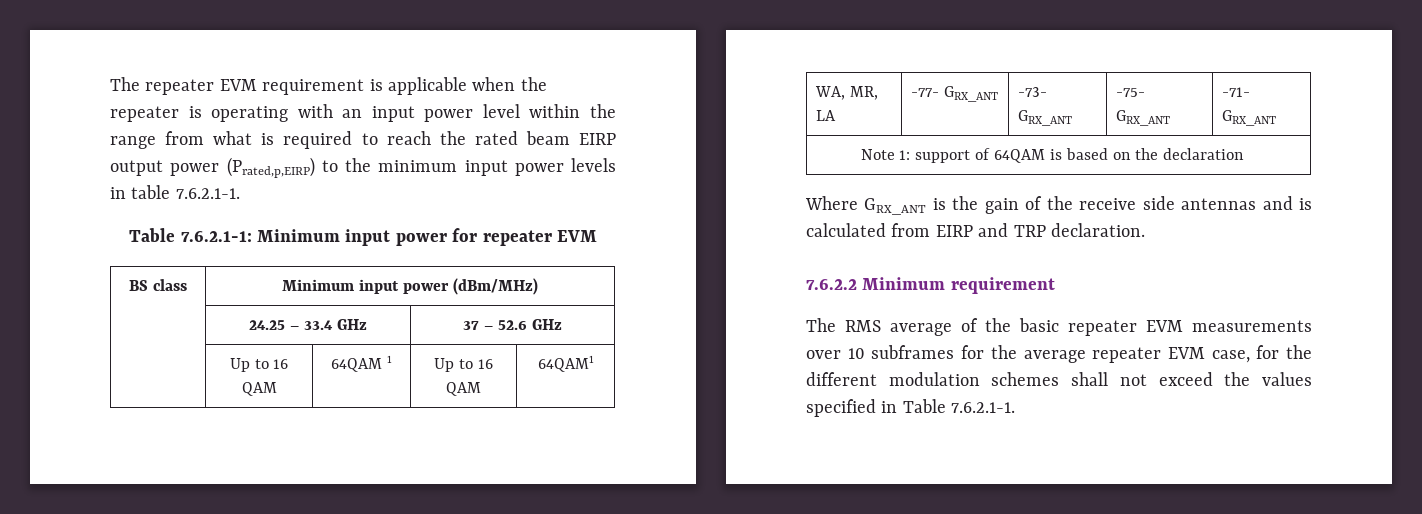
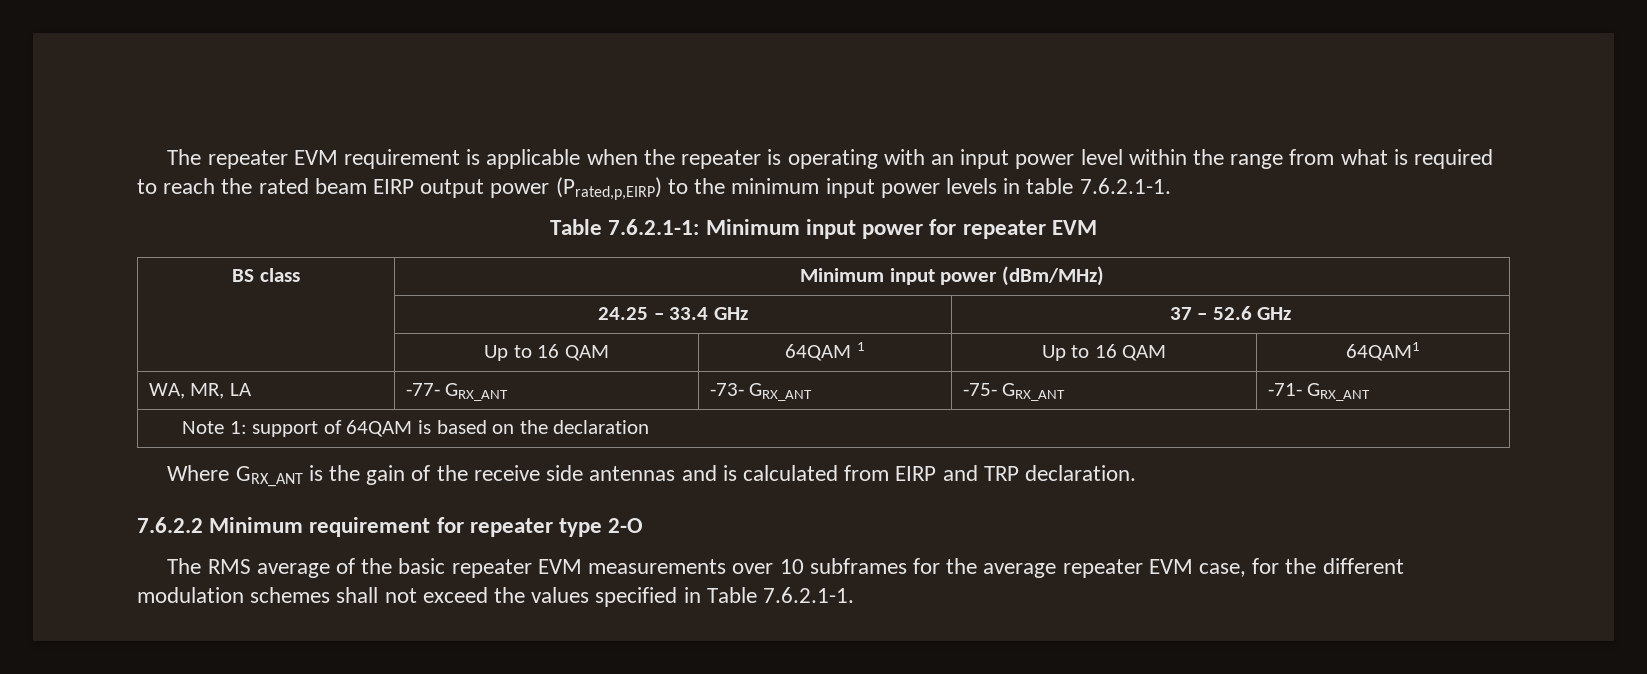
(1055, 285) none -> [436,517,644,537] for repeater type 2-O

